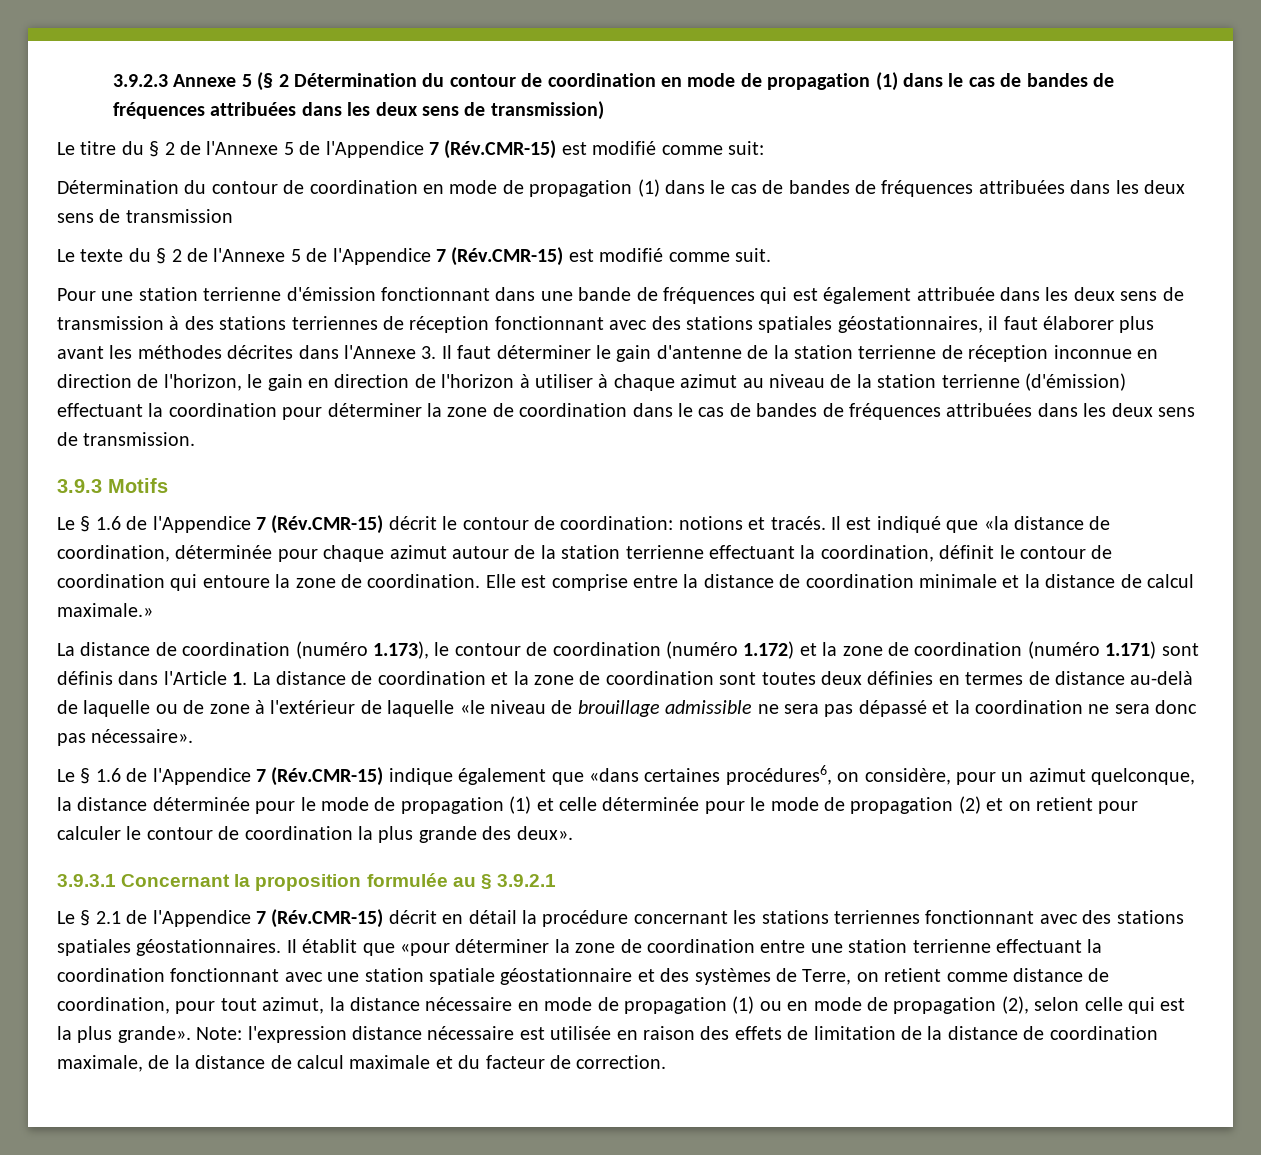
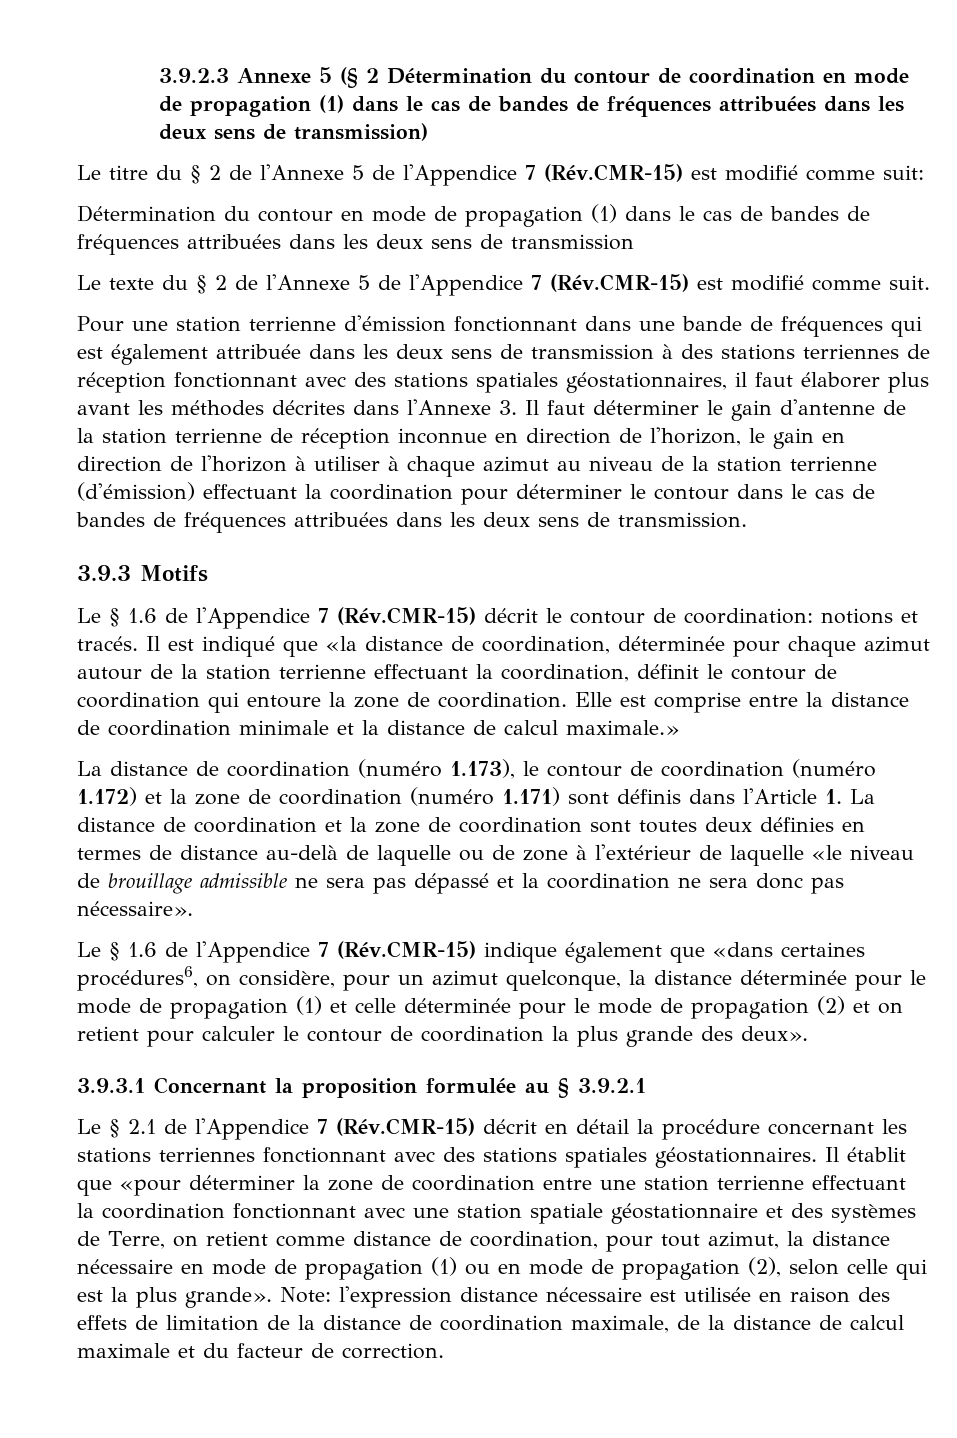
[283,180,418,194] de coordination -> (333, 215) none
[427,403,628,417] la zone de coordination -> [630,484,729,500] le contour

